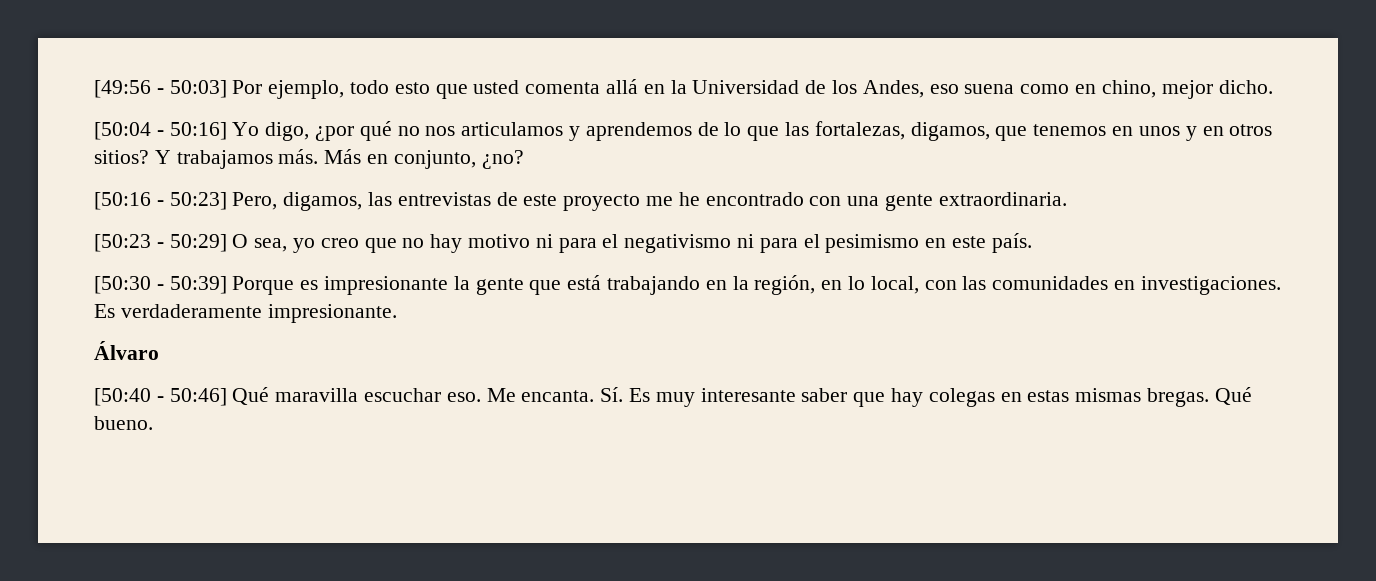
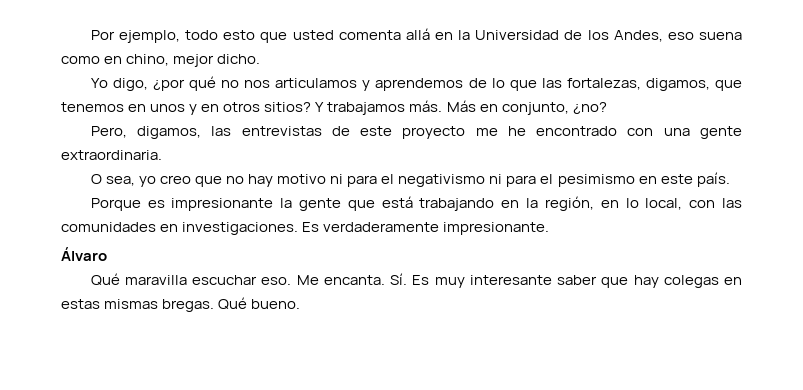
[94,80,227,98] [49:56 - 50:03] -> (90, 35) none
[94,122,227,140] [50:04 - 50:16] -> (261, 59) none
[94,192,227,210] [50:16 - 50:23] -> (607, 108) none
[94,234,227,252] [50:23 - 50:29] -> (162, 155) none
[94,276,227,294] [50:30 - 50:39] -> (730, 179) none
[94,388,227,406] [50:40 - 50:46] -> (107, 254) none

